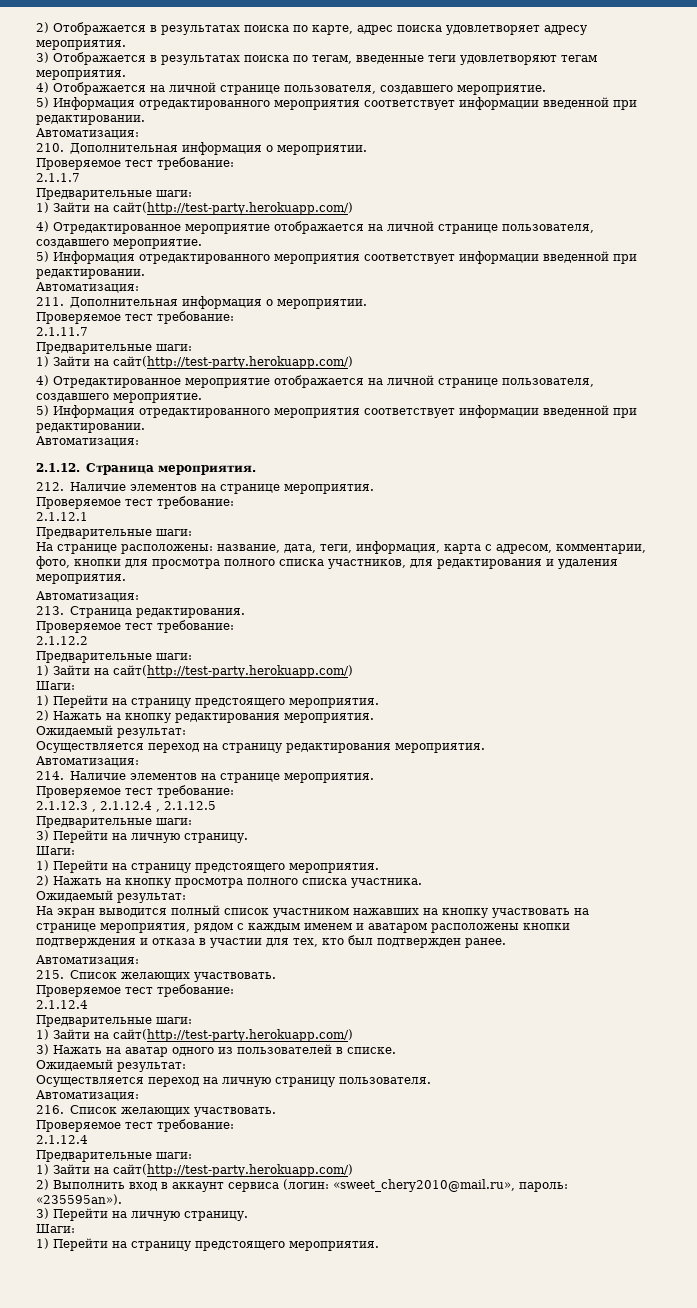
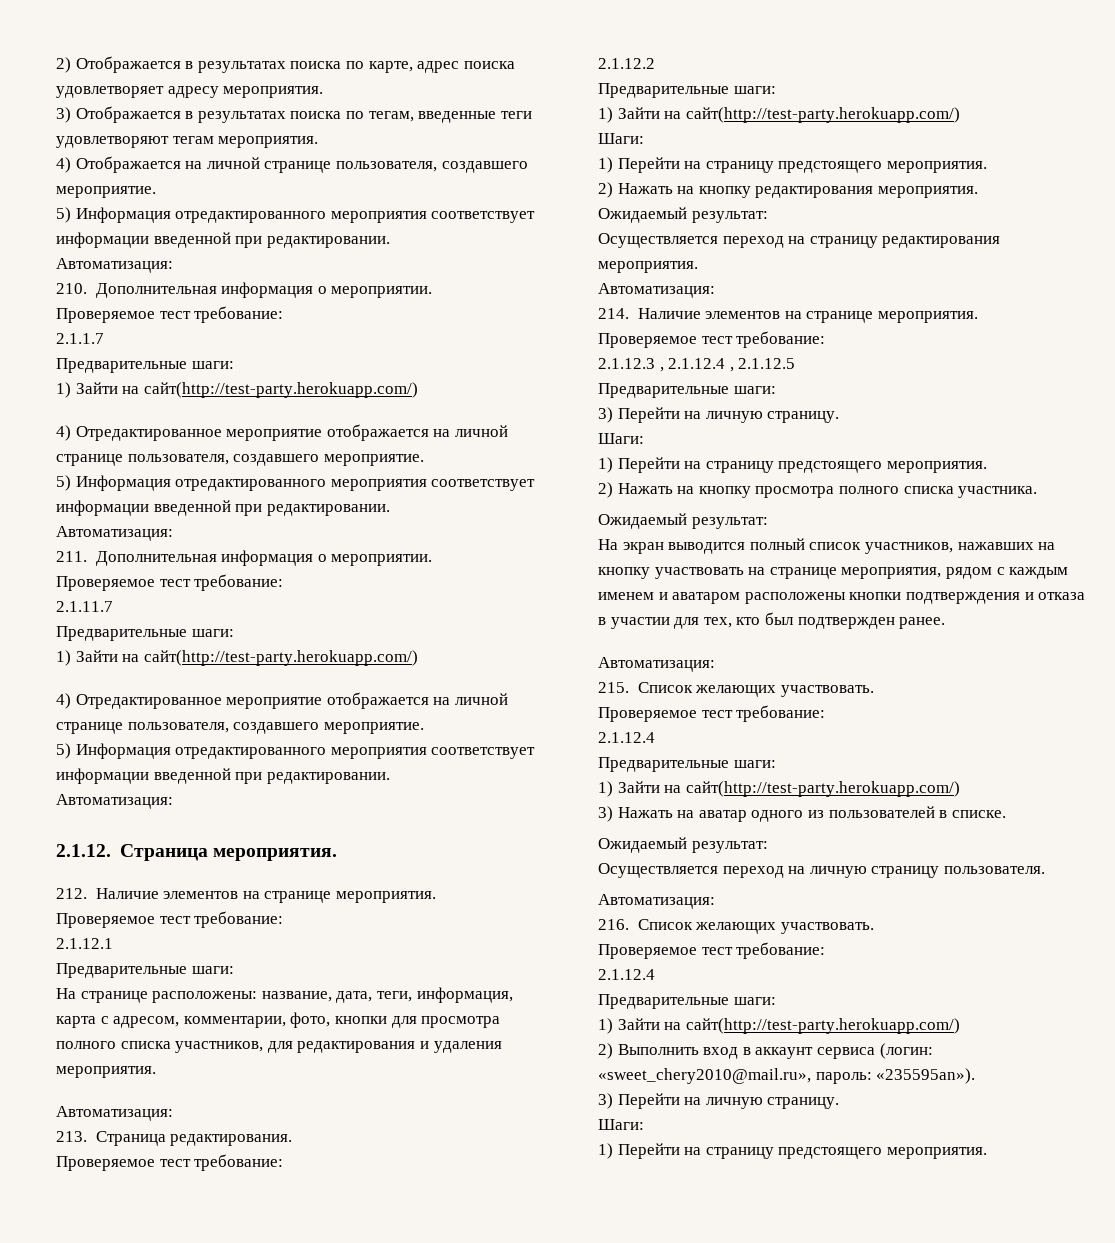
[273,908,349,918] участником -> [864,542,953,554] участников,

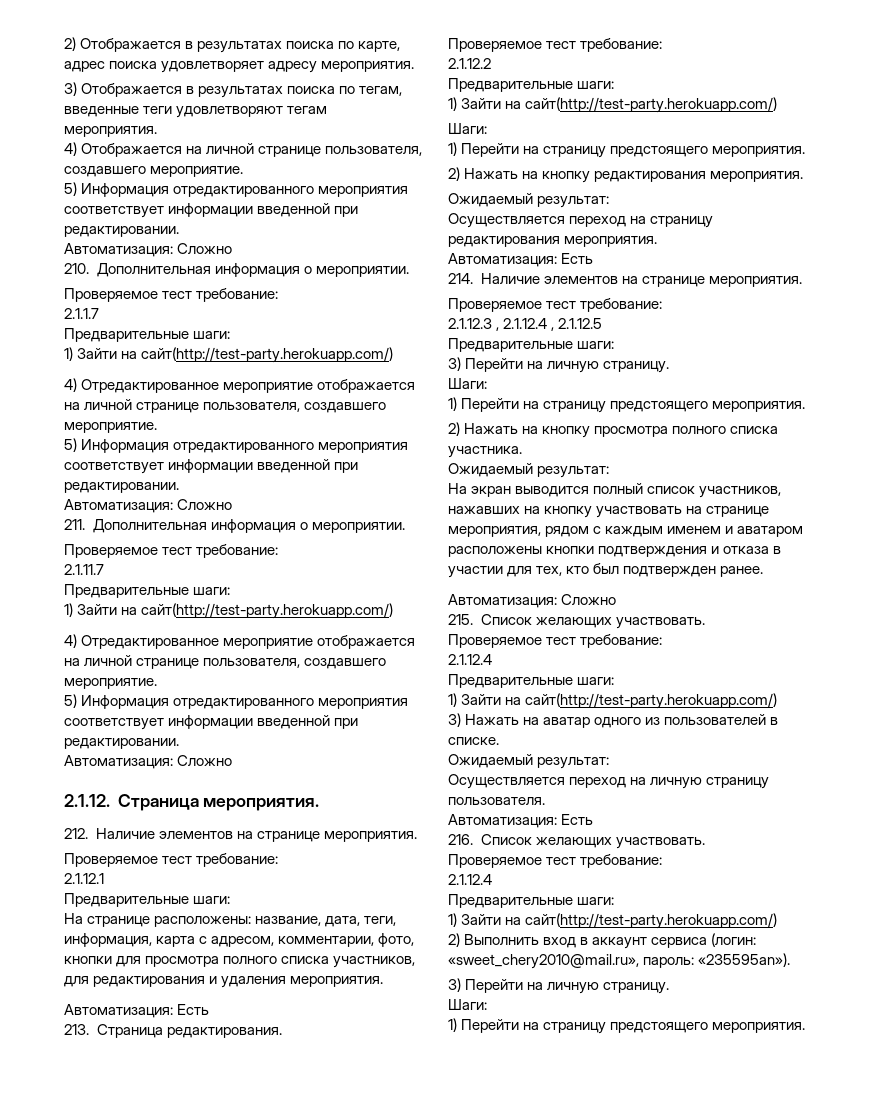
(173, 265) none -> [177,243,233,254] Сложно
(173, 533) none -> [177,499,233,510] Сложно
(173, 801) none -> [177,755,233,766] Сложно
(173, 1113) none -> [177,1004,210,1015] Есть
(715, 290) none -> [561,253,594,264] Есть
(715, 664) none -> [561,594,617,605] Сложно
(715, 901) none -> [561,814,594,825] Есть

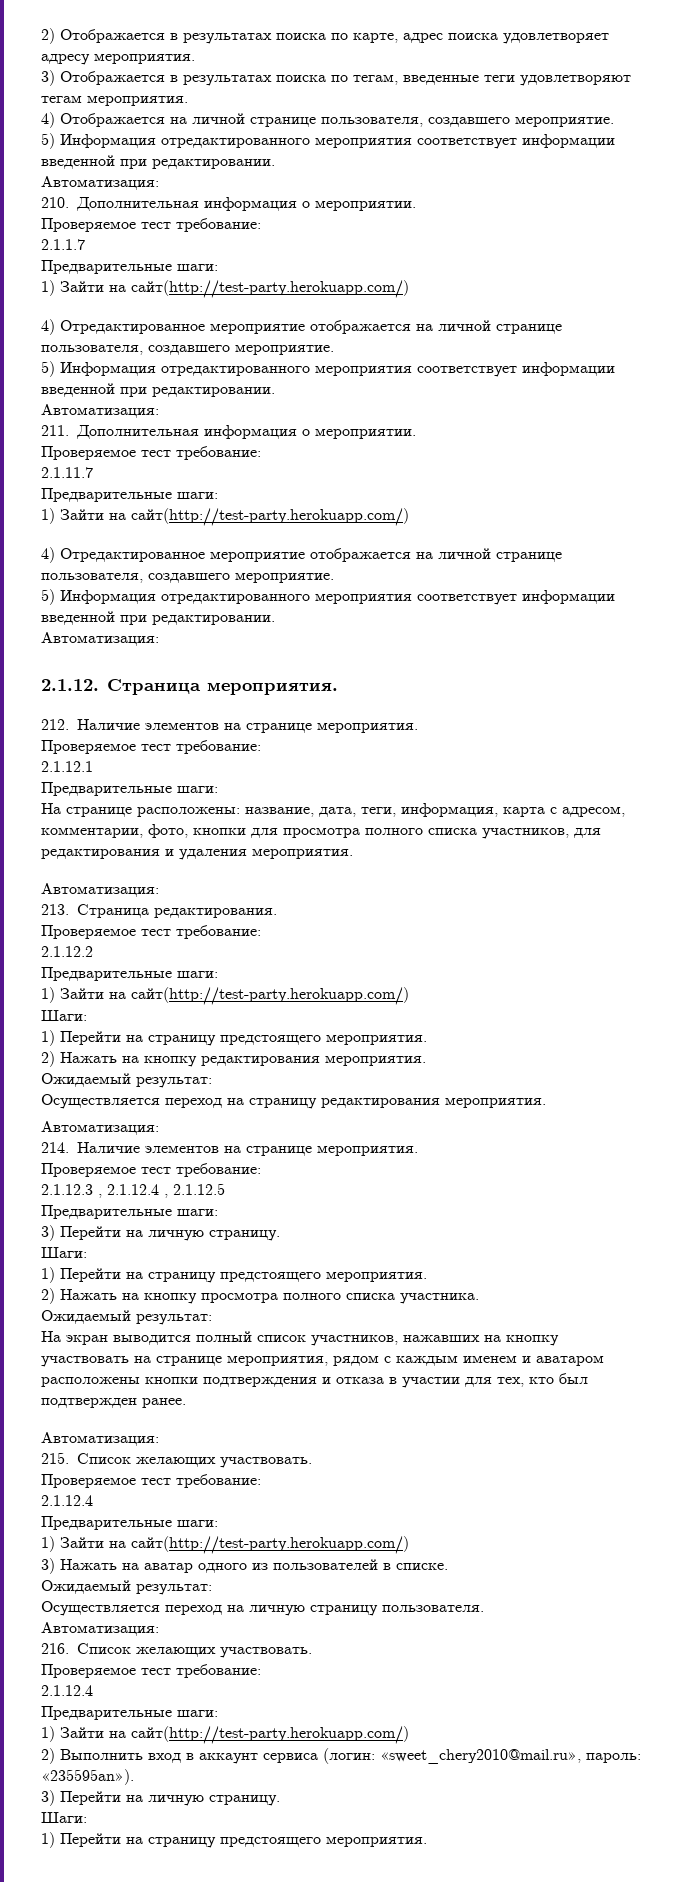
[177,243,233,254] Сложно -> (159, 183) none
[177,499,233,510] Сложно -> (159, 411) none
[177,755,233,766] Сложно -> (159, 639) none
[177,1004,210,1015] Есть -> (159, 890) none
[561,253,594,264] Есть -> (159, 1128) none
[561,594,617,605] Сложно -> (159, 1439) none
[561,814,594,825] Есть -> (159, 1629) none

